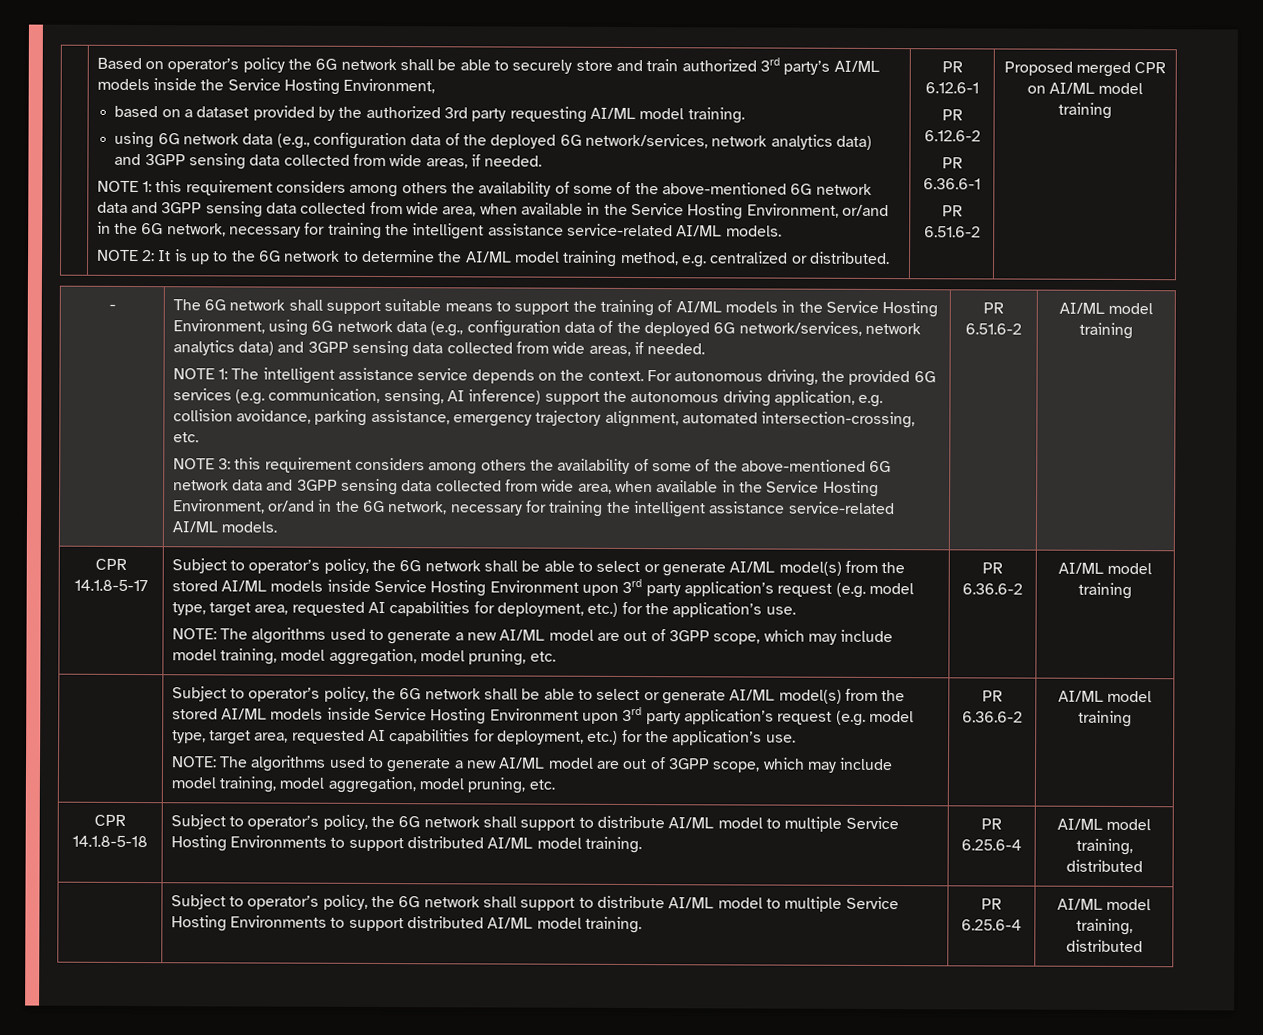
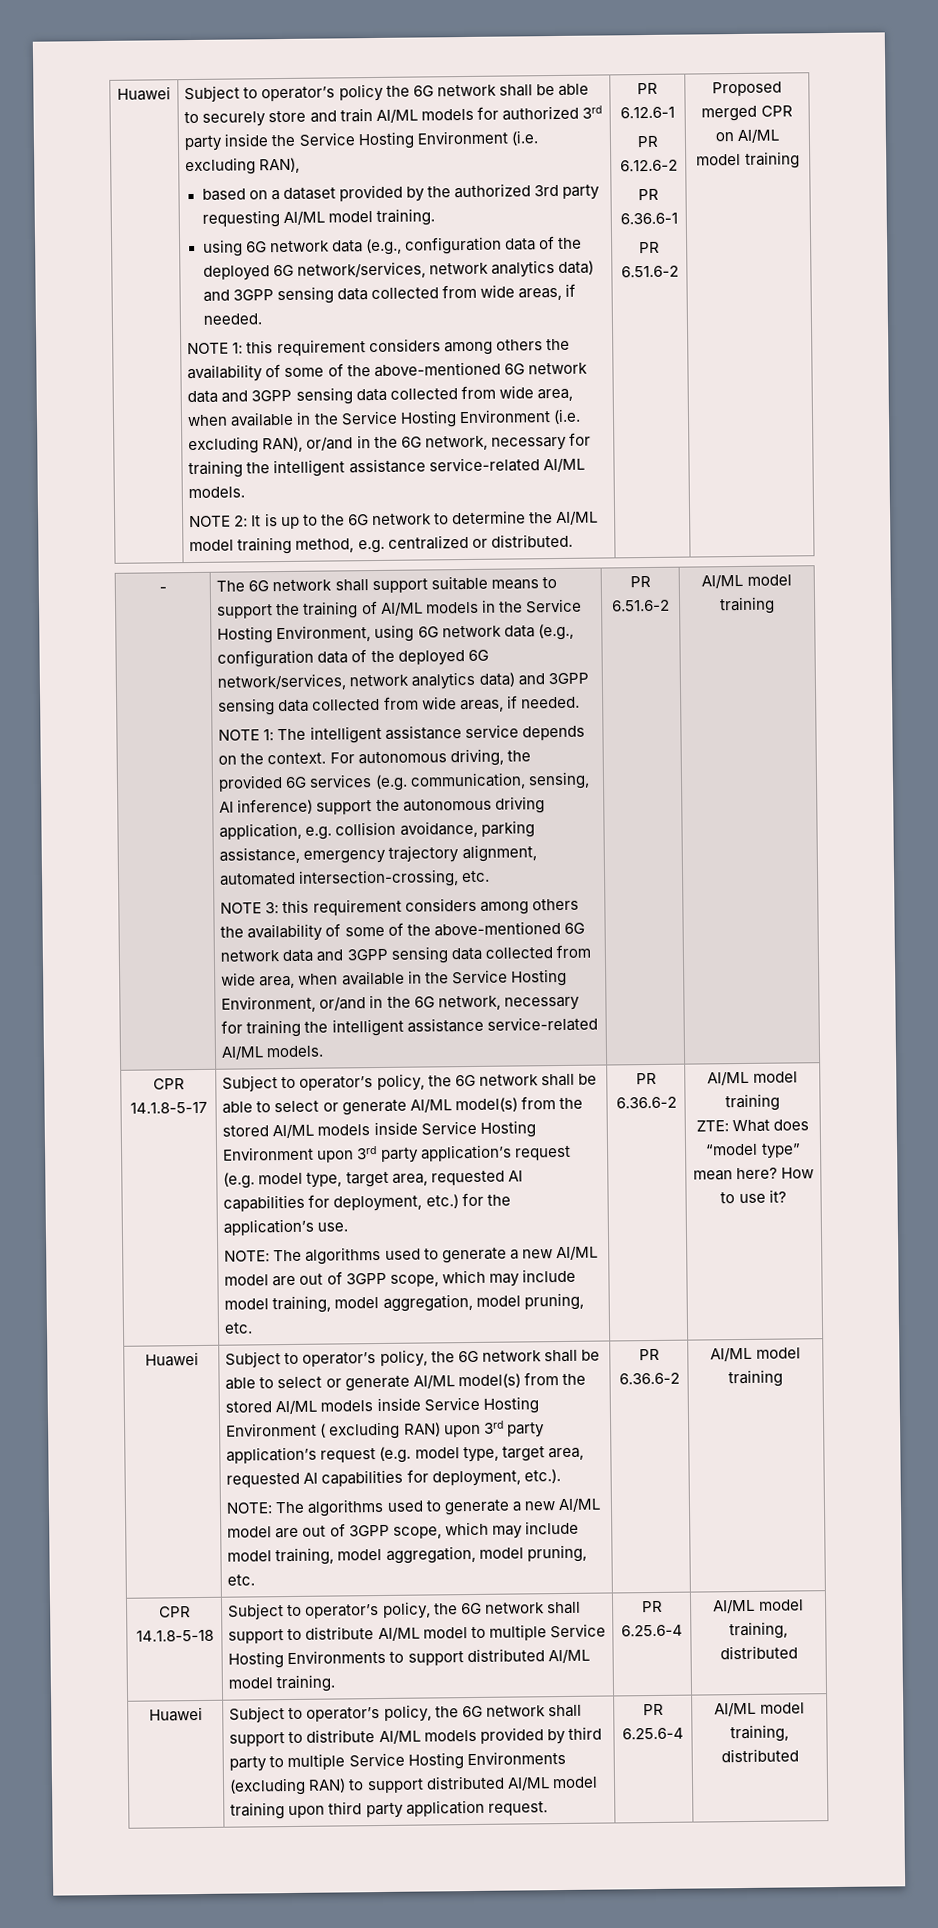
[96,57,165,70] | Based on -> [117,86,171,101] [184,85,259,103] Huawei | Subject to
[681,57,880,75] [96,78,436,95] authorized 3rd party’s AI/ML models inside the Service Hosting Environment, -> [375,105,602,123] [184,130,539,152] [185,157,301,176] AI/ML models for authorized 3rd party inside the Service Hosting Environment (i.e. excluding RAN),
[746,203,839,218] Environment, -> [458,408,581,425] [188,436,304,455] Environment (i.e. excluding RAN),
(1132, 591) // -> [695,1119,810,1133] [705,1143,801,1159] [692,1167,815,1181] [720,1189,787,1204] [144,1352,199,1367] // ZTE: What does “model type” mean here? How to use it? // Huawei
(579, 714) none -> [320,1421,441,1440] ( excluding RAN)
[587,729,796,746] etc.) for the application’s use. -> [523,1469,561,1484] etc.).
(1143, 866) none -> [148,1706,203,1722] Huawei
[717,896,899,912] [170,915,643,934] model to multiple Service Hosting Environments to support distributed AI/ML model training. -> [423,1726,602,1745] [229,1750,566,1772] [229,1775,598,1796] [230,1799,548,1820] models provided by third party to multiple Service Hosting Environments (excluding RAN) to support distributed AI/ML model training upon third party application request.

